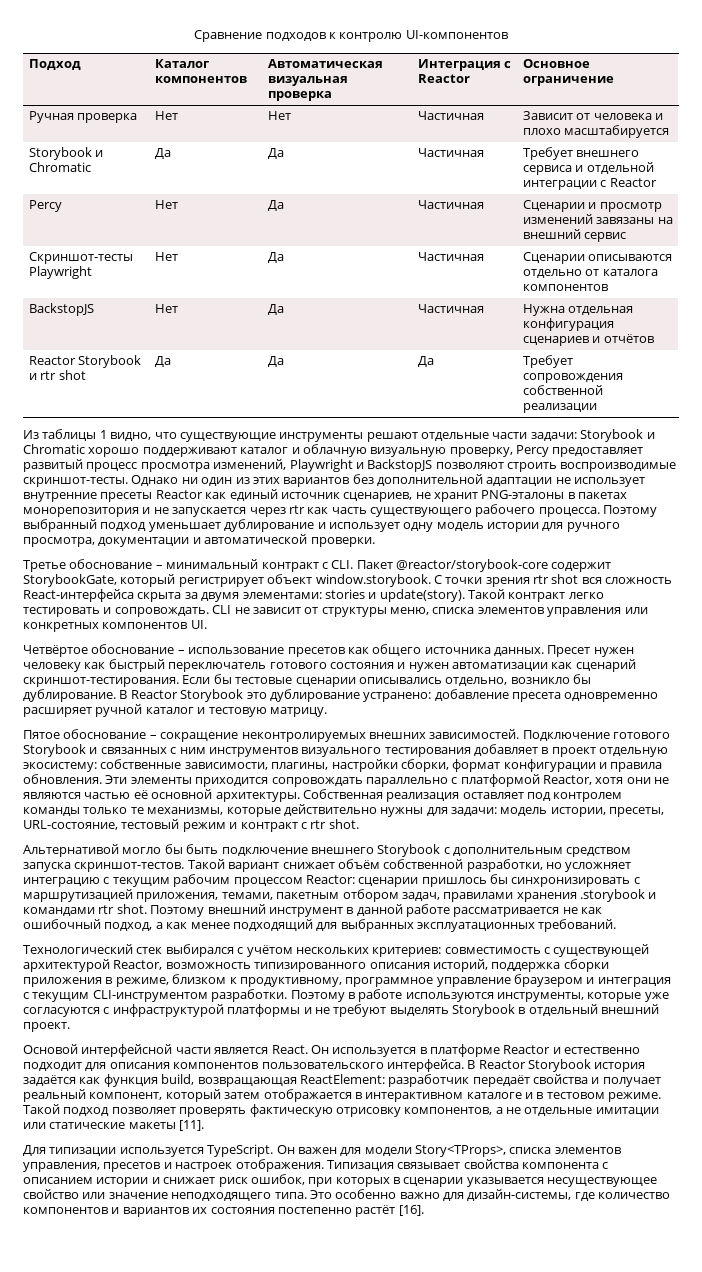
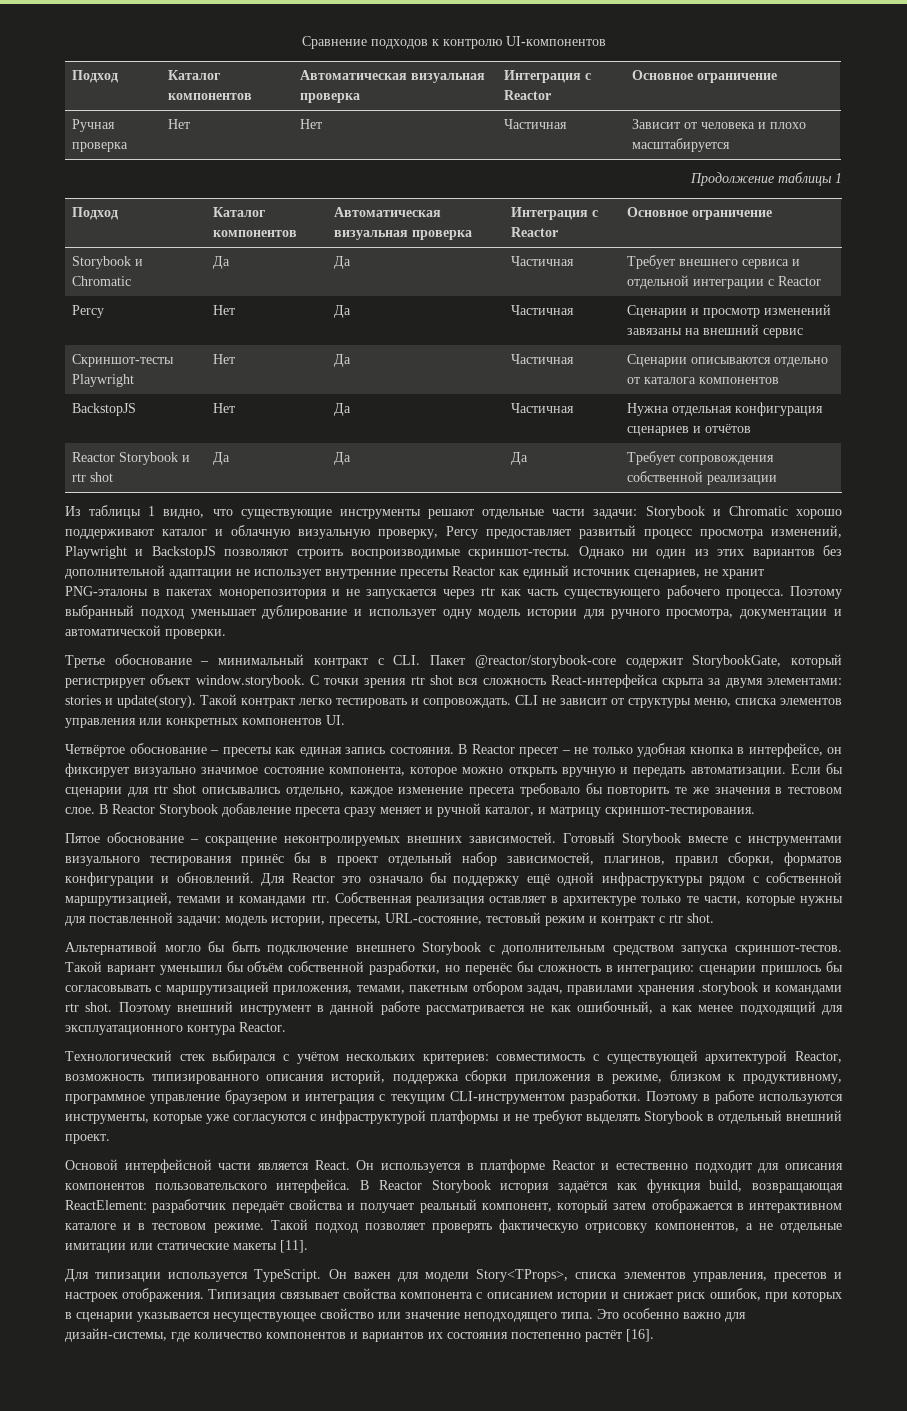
(670, 131) none -> [690,172,842,186] [72,207,119,220] [213,207,266,217] [213,230,298,237] [334,207,442,217] [334,230,473,240] [511,207,599,220] [511,227,559,237] [627,207,773,220] // Продолжение таблицы 1 // Подход | Каталог компонентов | Автоматическая визуальная проверка | Интеграция с Reactor | Основное ограничение
[188,644,634,657] [23,659,636,672] [23,674,591,687] [23,689,659,702] [23,704,327,717] использование пресетов как общего источника данных. Пресет нужен человеку как быстрый переключатель готового состояния и нужен автоматизации как сценарий скриншот-тестирования. Если бы тестовые сценарии описывались отдельно, возникло бы дублирование. В Reactor Storybook это дублирование устранено: добавление пресета одновременно расширяет ручной каталог и тестовую матрицу. -> [222,743,842,757] [65,763,844,777] [65,783,842,797] [65,803,755,817] пресеты как единая запись состояния. В Reactor пресет – не только удобная кнопка в интерфейсе, он фиксирует визуально значимое состояние компонента, которое можно открыть вручную и передать автоматизации. Если бы сценарии для rtr shot описывались отдельно, каждое изменение пресета требовало бы повторить те же значения в тестовом слое. В Reactor Storybook добавление пресета сразу меняет и ручной каталог, и матрицу скриншот-тестирования.
[522,730,670,741] [23,744,669,757] [23,759,663,772] [23,774,670,787] [23,789,623,802] [23,804,377,817] Подключение готового Storybook и связанных с ним инструментов визуального тестирования добавляет в проект отдельную экосистему: собственные зависимости, плагины, настройки сборки, формат конфигурации и правила обновления. Эти элементы приходится сопровождать параллельно с платформой Reactor, хотя они не являются частью её основной архитектуры. Собственная реализация оставляет под контролем команды только те механизмы, которые действительно -> [563,832,842,846] [65,852,842,866] [65,872,843,886] [65,892,795,906] Готовый Storybook вместе с инструментами визуального тестирования принёс бы в проект отдельный набор зависимостей, плагинов, правил сборки, форматов конфигурации и обновлений. Для Reactor это означало бы поддержку ещё одной инфраструктуры рядом с собственной маршрутизацией, темами и командами rtr. Собственная реализация оставляет в архитектуре только те части, которые
(448, 811) none -> [89,912,173,923] поставленной
[282,862,335,869] снижает -> [159,961,244,975] уменьшил бы
[565,862,632,872] [23,874,355,887] усложняет интеграцию с текущим рабочим процессом Reactor: -> [464,961,695,975] перенёс бы сложность в интеграцию:
[511,877,631,887] синхронизировать -> [65,985,151,992] согласовывать
[23,919,153,931] ошибочный подход, -> [577,1001,654,1014] ошибочный,
[340,919,617,932] выбранных эксплуатационных требований. -> [65,1022,286,1035] эксплуатационного контура Reactor.

